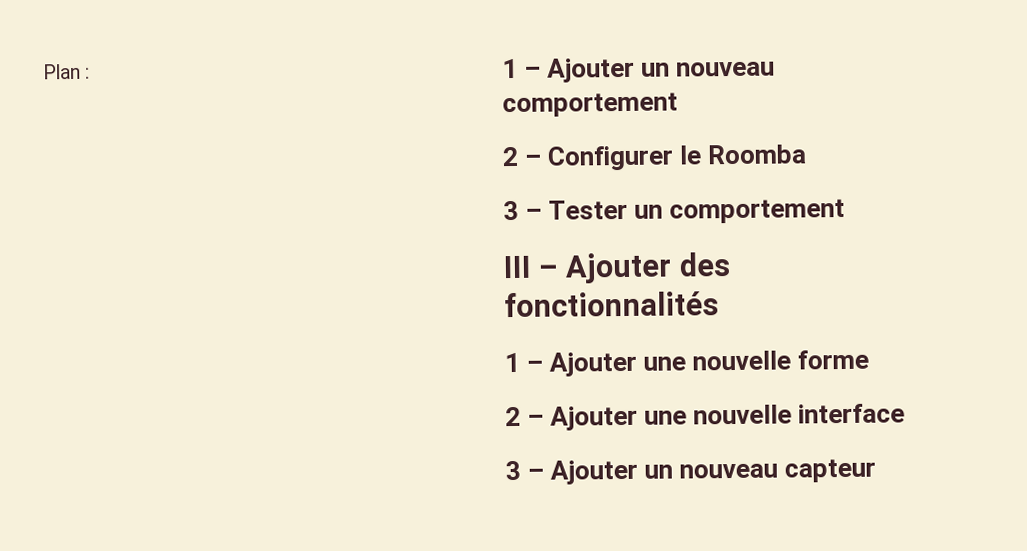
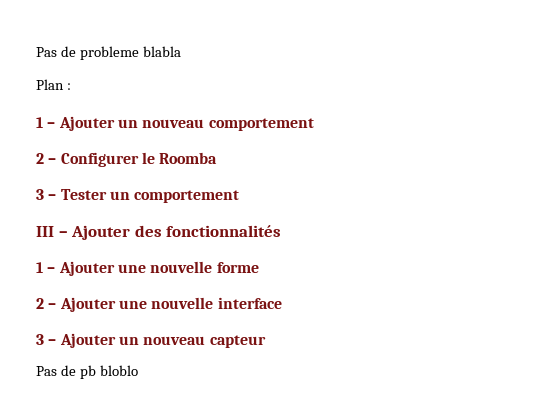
(43, 71) none -> [36,46,181,60] Pas de probleme blabla //
(877, 470) none -> [36,365,138,379] // Pas de pb bloblo

